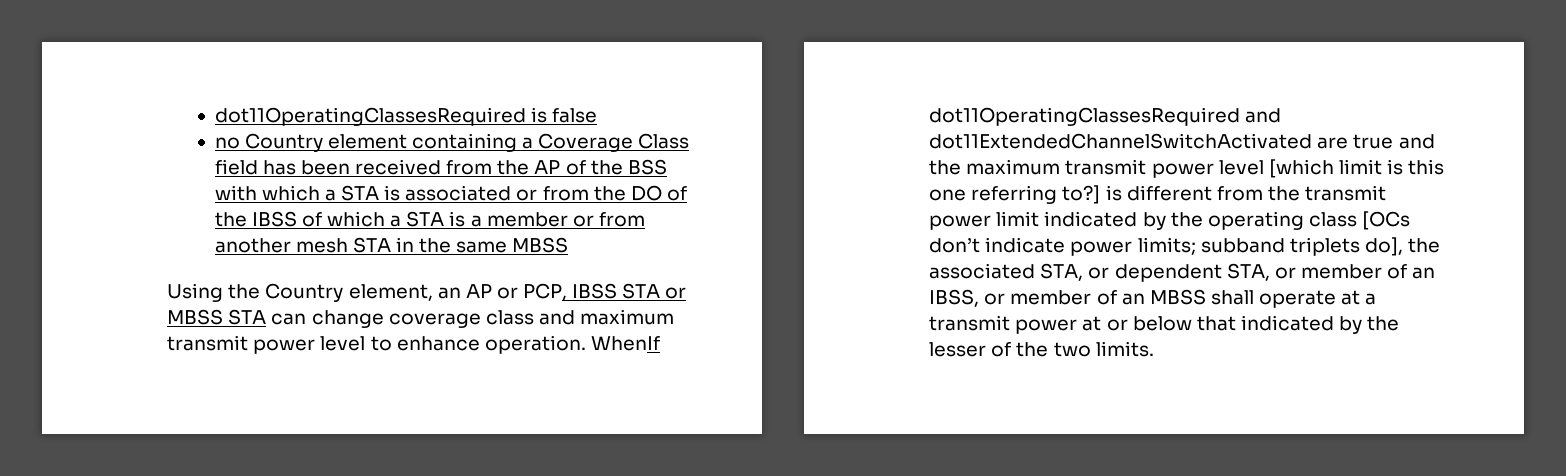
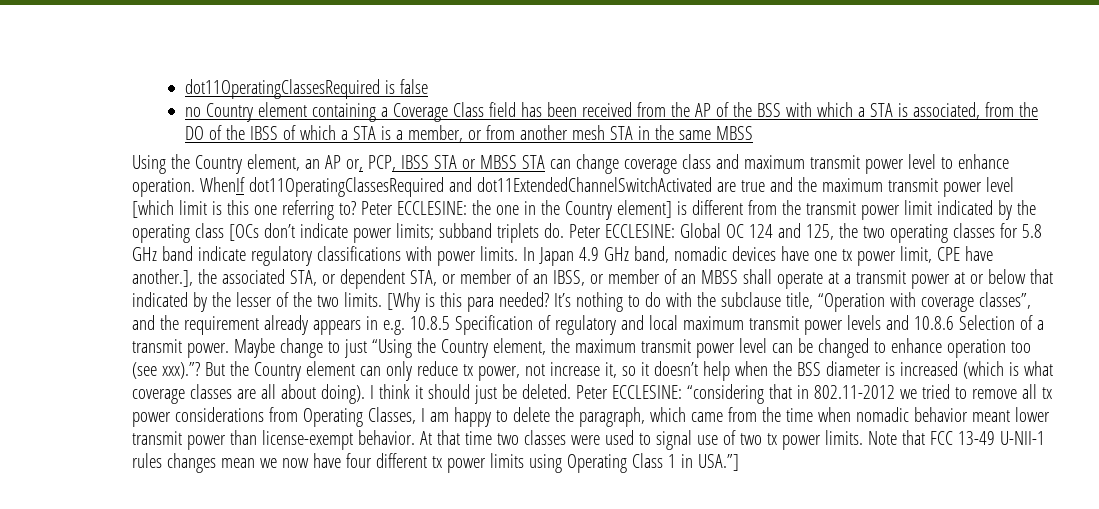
[405,185,538,201] associated or -> [912,102,980,119] associated,
[486,212,568,227] member -> [407,125,463,142] member,
[496,287,518,299] or -> [346,159,364,171] or,
[1062,185,1101,204] to?] -> [339,200,673,220] to? Peter ECCLESINE: the one in the Country element]
[1364,237,1403,256] do], -> [544,223,1043,243] [132,246,994,266] [132,269,194,287] do. Peter ECCLESINE: Global OC 124 and 125, the two operating classes for 5.8 GHz band indicate regulatory classifications with power limits. In Japan 4.9 GHz band, nomadic devices have one tx power limit, CPE have another.],
(1154, 349) none -> [387,292,1032,312] [132,315,1045,335] [132,338,1032,358] [132,361,1054,381] [132,384,1053,404] [132,407,1051,427] [132,430,1046,450] [132,453,740,473] [Why is this para needed? It’s nothing to do with the subclause title, “Operation with coverage classes”, and the requirement already appears in e.g. 10.8.5 Specification of regulatory and local maximum transmit power levels and 10.8.6 Selection of a transmit power. Maybe change to just “Using the Country element, the maximum transmit power level can be changed to enhance operation too (see xxx).”? But the Country element can only reduce tx power, not increase it, so it doesn’t help when the BSS diameter is increased (which is what coverage classes are all about doing). I think it should just be deleted. Peter ECCLESINE: “considering that in 802.11-2012 we tried to remove all tx power considerations from Operating Classes, I am happy to delete the paragraph, which came from the time when nomadic behavior meant lower transmit power than license-exempt behavior. At that time two classes were used to signal use of two tx power limits. Note that FCC 13-49 U-NII-1 rules changes mean we now have four different tx power limits using Operating Class 1 in USA.”]

